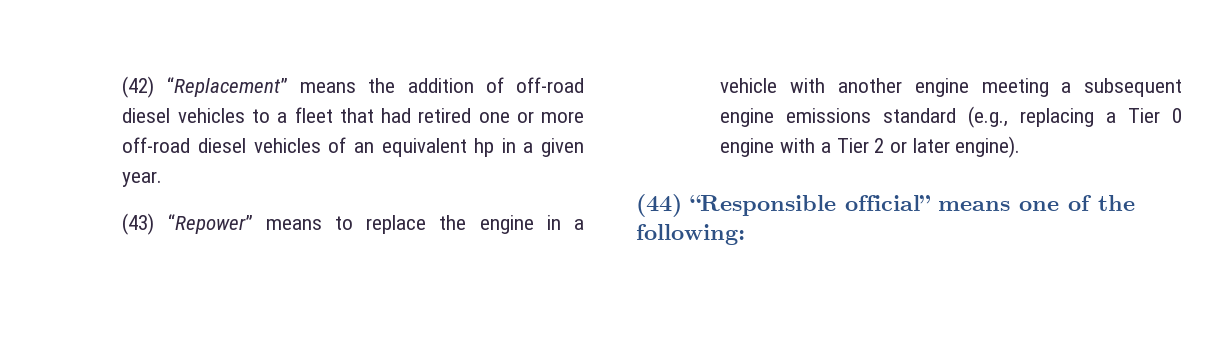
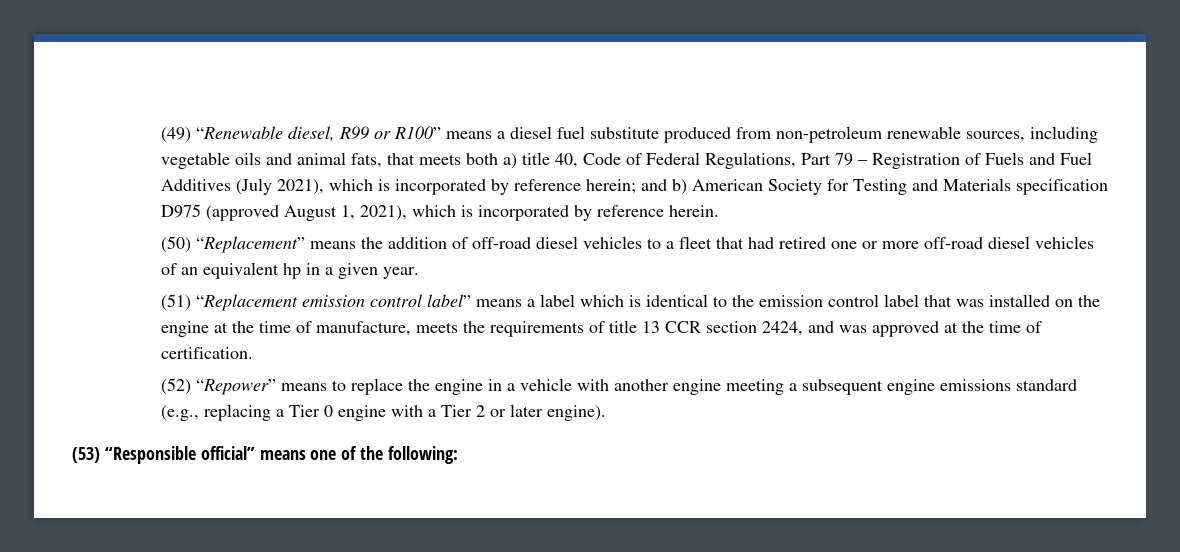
[122,76,155,98] (42) -> [160,126,1098,143] [160,152,1092,169] [160,178,1108,195] [160,204,719,221] [160,236,191,253] (49) “Renewable diesel, R99 or R100” means a diesel fuel substitute produced from non-petroleum renewable sources, including vegetable oils and animal fats, that meets both a) title 40, Code of Federal Regulations, Part 79 – Registration of Fuels and Fuel Additives (July 2021), which is incorporated by reference herein; and b) American Society for Testing and Materials specification D975 (approved August 1, 2021), which is incorporated by reference herein. // (50)
[122,213,155,235] (43) -> [160,294,1100,311] [160,320,1042,337] [160,347,253,359] [160,378,191,395] (51) “Replacement emission control label” means a label which is identical to the emission control label that was installed on the engine at the time of manufacture, meets the requirements of title 13 CCR section 2424, and was approved at the time of certification. // (52)
[636,194,682,217] (44) -> [72,447,100,463] (53)

